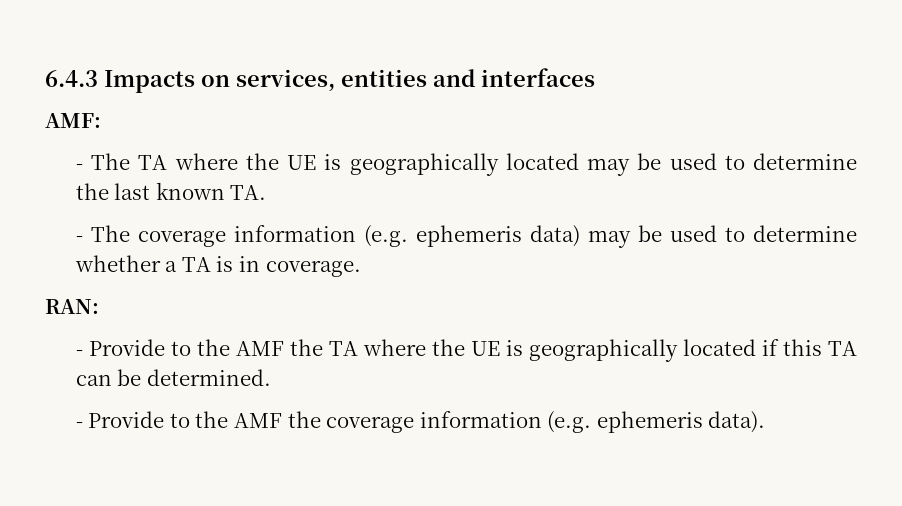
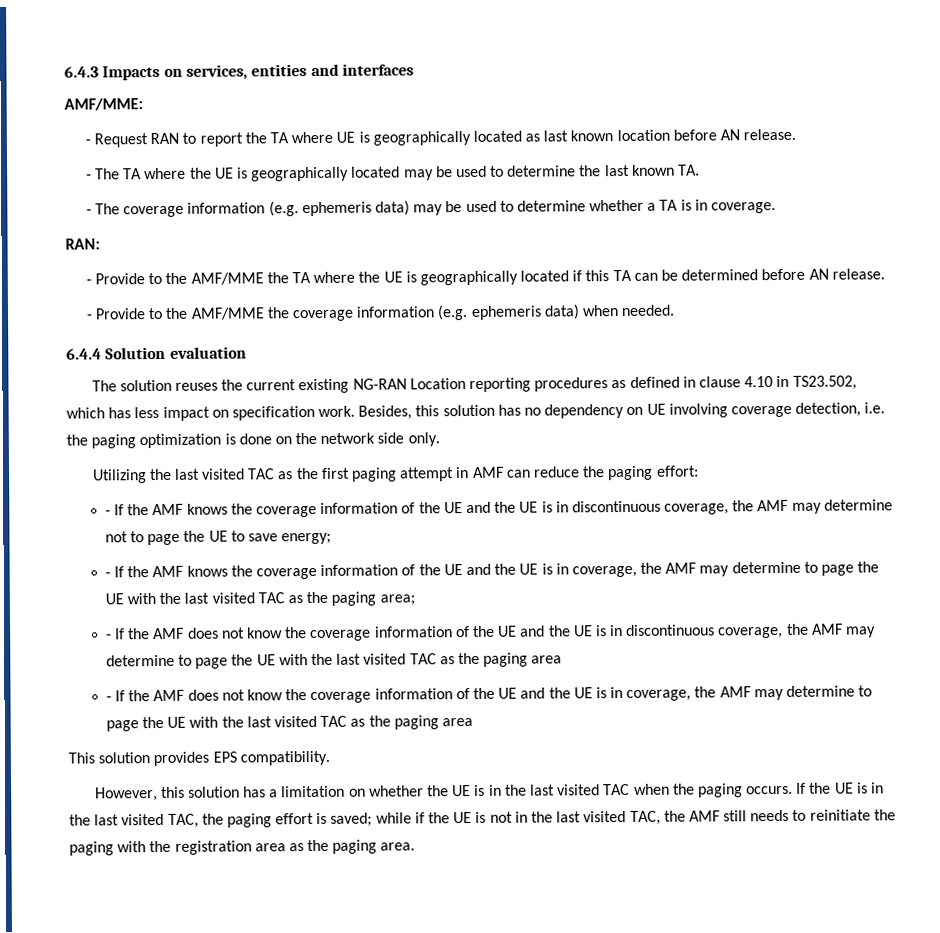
[45,113,101,128] AMF: -> [64,98,143,111] [84,128,797,148] AMF/MME: // - Request RAN to report the TA where UE is geographically located as last known location before AN release.
[235,341,284,356] AMF -> [190,272,264,285] AMF/MME
[146,369,271,386] [75,411,283,428] determined. // - Provide to the AMF -> [681,268,885,281] [86,307,265,320] determined before AN release. // - Provide to the AMF/MME
[708,411,766,433] data). -> [543,304,676,320] [66,346,247,360] [91,375,857,394] [66,402,886,421] [66,432,440,449] [92,465,699,484] [104,499,893,518] [104,530,332,546] [104,561,880,580] [104,591,415,606] [105,623,876,642] [105,652,563,669] [105,685,873,704] [105,715,473,732] [68,750,330,767] [94,782,884,802] [69,809,896,828] [69,839,416,856] data) when needed. // 6.4.4 Solution evaluation // The solution reuses the current existing NG-RAN Location reporting procedures as defined in clause 4.10 in TS23.502, which has less impact on specification work. Besides, this solution has no dependency on UE involving coverage detection, i.e. the paging optimization is done on the network side only. // Utilizing the last visited TAC as the first paging attempt in AMF can reduce the paging effort: // - If the AMF knows the coverage information of the UE and the UE is in discontinuous coverage, the AMF may determine not to page the UE to save energy; // - If the AMF knows the coverage information of the UE and the UE is in coverage, the AMF may determine to page the UE with the last visited TAC as the paging area; // - If the AMF does not know the coverage information of the UE and the UE is in discontinuous coverage, the AMF may determine to page the UE with the last visited TAC as the paging area // - If the AMF does not know the coverage information of the UE and the UE is in coverage, the AMF may determine to page the UE with the last visited TAC as the paging area // This solution provides EPS compatibility. // However, this solution has a limitation on whether the UE is in the last visited TAC when the paging occurs. If the UE is in the last visited TAC, the paging effort is saved; while if the UE is not in the last visited TAC, the AMF still needs to reinitiate the paging with the registration area as the paging area.

